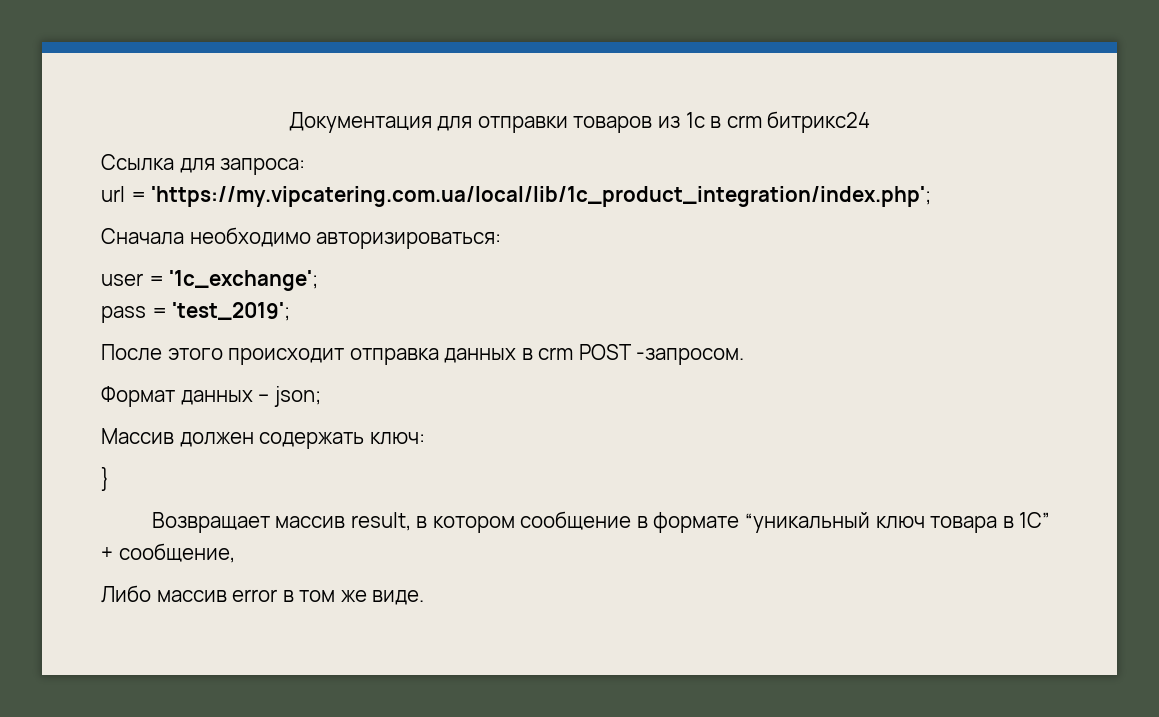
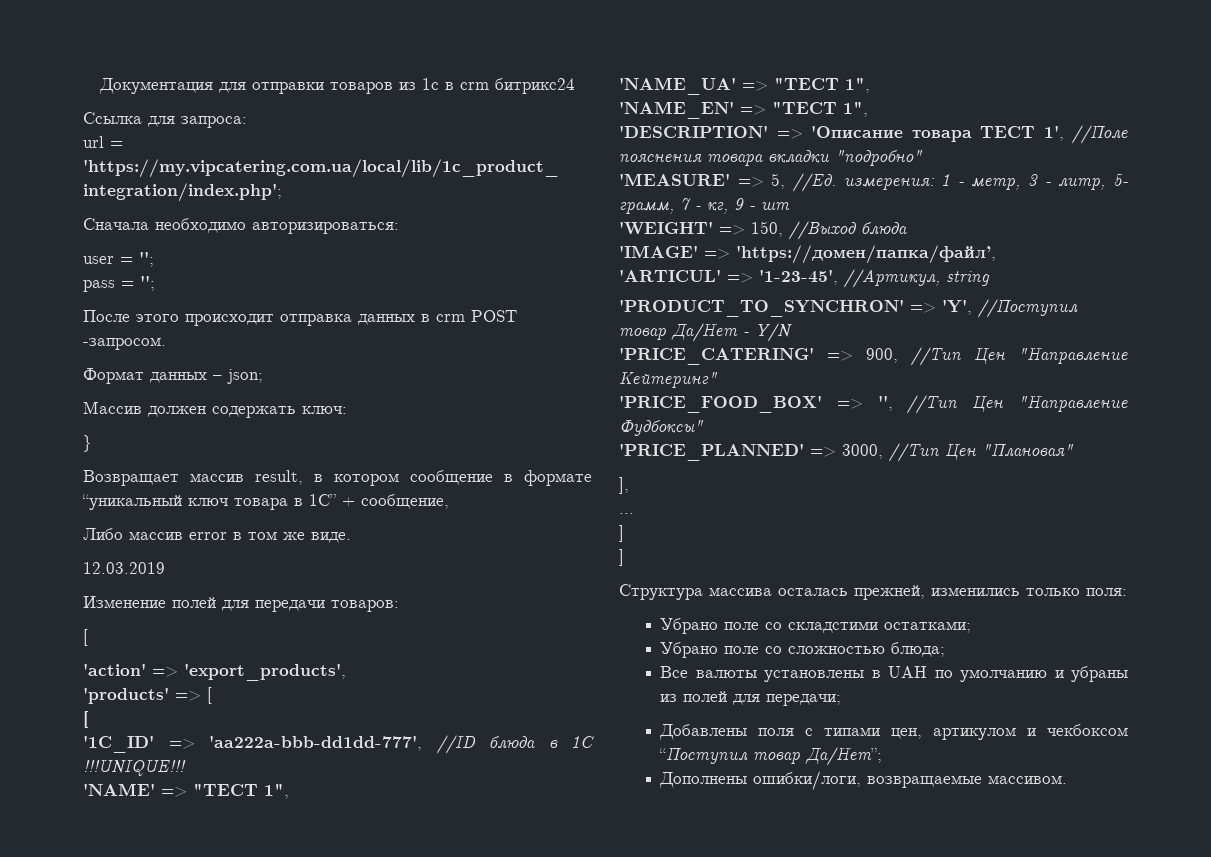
[169,270,319,291] '1c_exchange'; -> [139,251,154,267] '';
[172,302,291,321] 'test_2019'; -> [140,275,155,291] '';
(425, 597) none -> [83,562,165,574] [83,596,399,612] [83,629,88,646] [83,663,346,681] [83,687,212,704] [83,711,88,728] [83,735,594,754] [83,760,186,776] [83,783,289,799] [619,77,870,95] [619,101,868,119] [619,125,1128,144] [619,150,923,167] [619,173,1128,192] [619,198,790,215] [619,221,907,240] [619,245,996,264] [619,269,990,288] [619,299,1078,318] [619,323,792,342] [619,347,1128,366] [619,372,718,389] [619,395,1128,414] [619,420,704,436] [619,443,1074,462] [619,477,629,494] [619,513,634,514] [619,525,624,542] [619,549,624,566] [619,584,1127,600] [660,618,972,634] [660,642,946,658] [660,666,1128,682] [660,691,842,706] [659,724,1128,740] [659,747,883,766] [659,771,1068,790] // 12.03.2019 // Изменение полей для передачи товаров: // [ // 'action' => 'export_products', // 'products' => [ // [ // '1C_ID' => 'aa222a-bbb-dd1dd-777', //ID блюда в 1С !!!UNIQUE!!! // 'NAME' => "ТЕСТ 1", // 'NAME_UA' => "ТЕСТ 1", // 'NAME_EN' => "ТЕСТ 1", // 'DESCRIPTION' => 'Описание товара ТЕСТ 1', //Поле пояснения товара вкладки "подробно" // 'MEASURE' => 5, //Ед. измерения: 1 - метр, 3 - литр, 5- грамм, 7 - кг, 9 - шт // 'WEIGHT' => 150, //Выход блюда // 'IMAGE' => 'https://домен/папка/файл’, // 'ARTICUL' => '1-23-45', //Артикул, string // 'PRODUCT_TO_SYNCHRON' => 'Y', //Поступил товар Да/Нет - Y/N // 'PRICE_CATERING' => 900, //Тип Цен "Направление Кейтеринг" // 'PRICE_FOOD_BOX' => '', //Тип Цен "Направление Фудбоксы" // 'PRICE_PLANNED' => 3000, //Тип Цен "Плановая" // ], // ... // ] // ] // Структура массива осталась прежней, изменились только поля: // Убрано поле со складстими остатками; // Убрано поле со сложностью блюда; // Все валюты установлены в UAH по умолчанию и убраны из полей для передачи; // Добавлены поля с типами цен, артикулом и чекбоксом “Поступил товар Да/Нет”; // Дополнены ошибки/логи, возвращаемые массивом.

